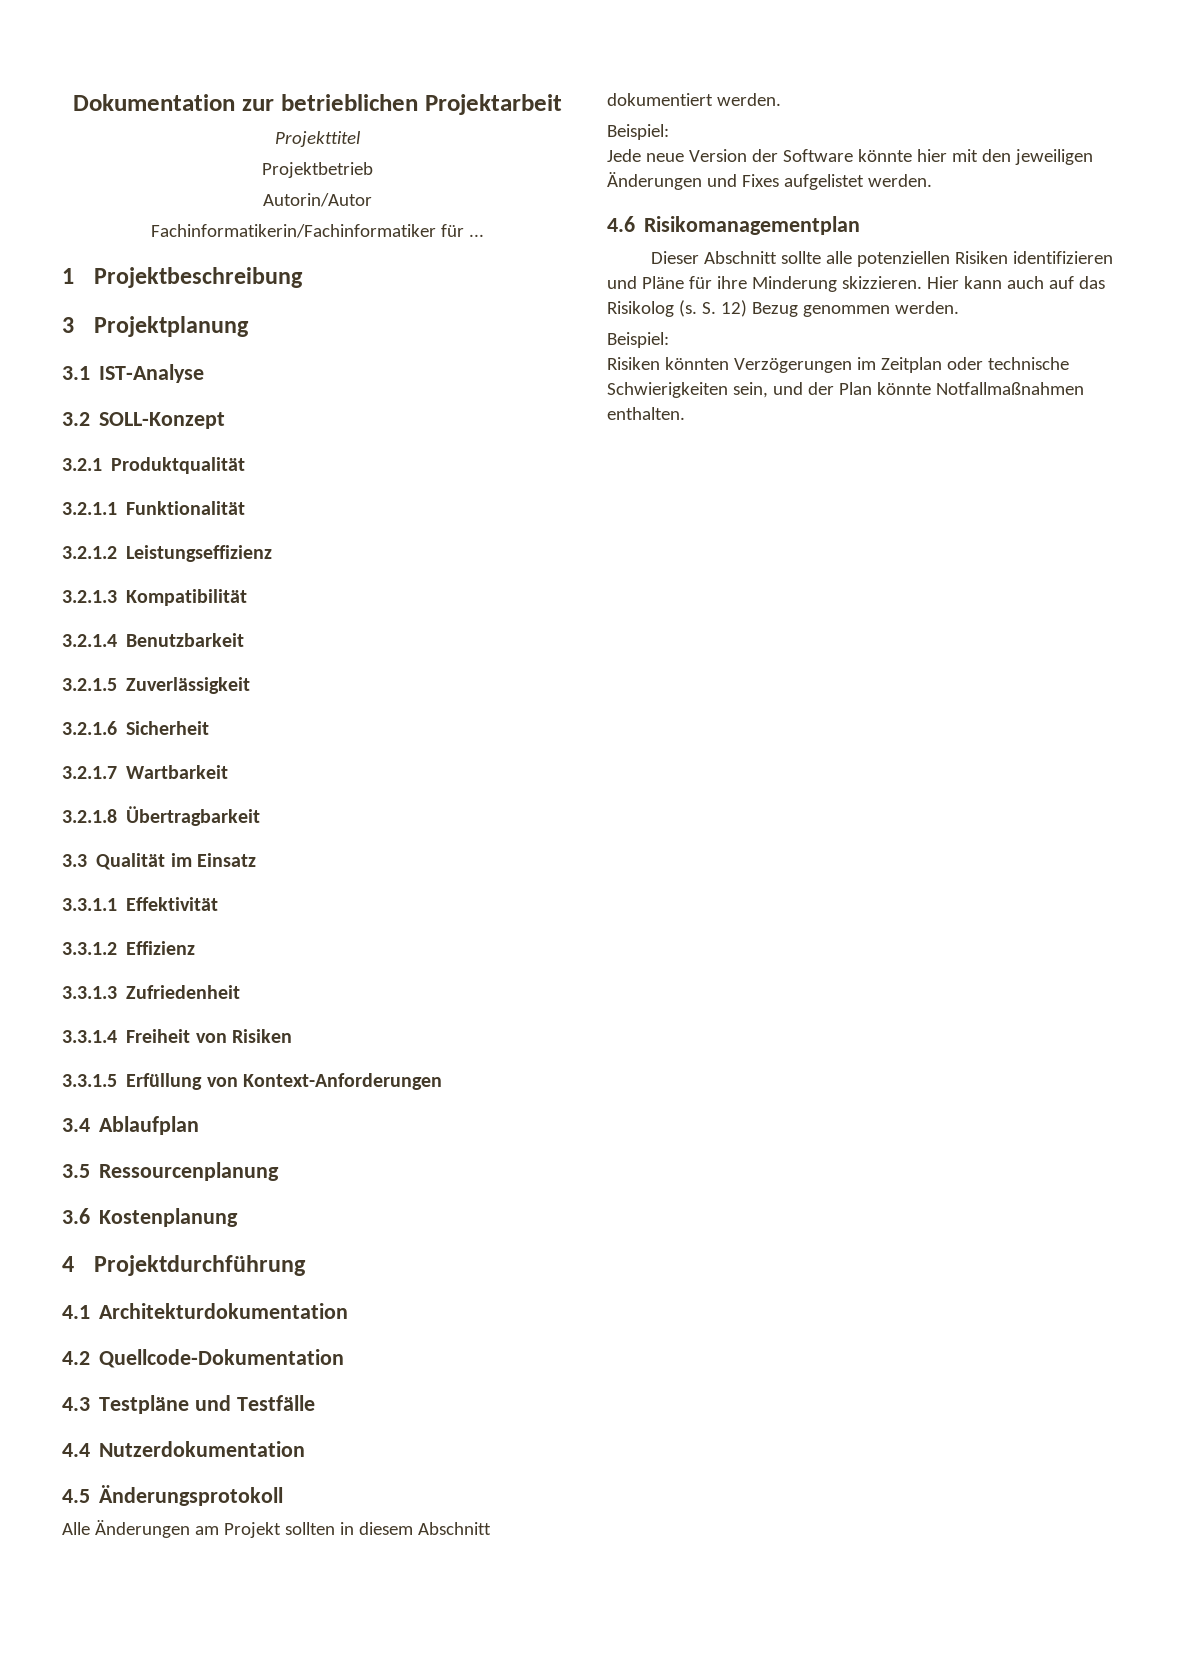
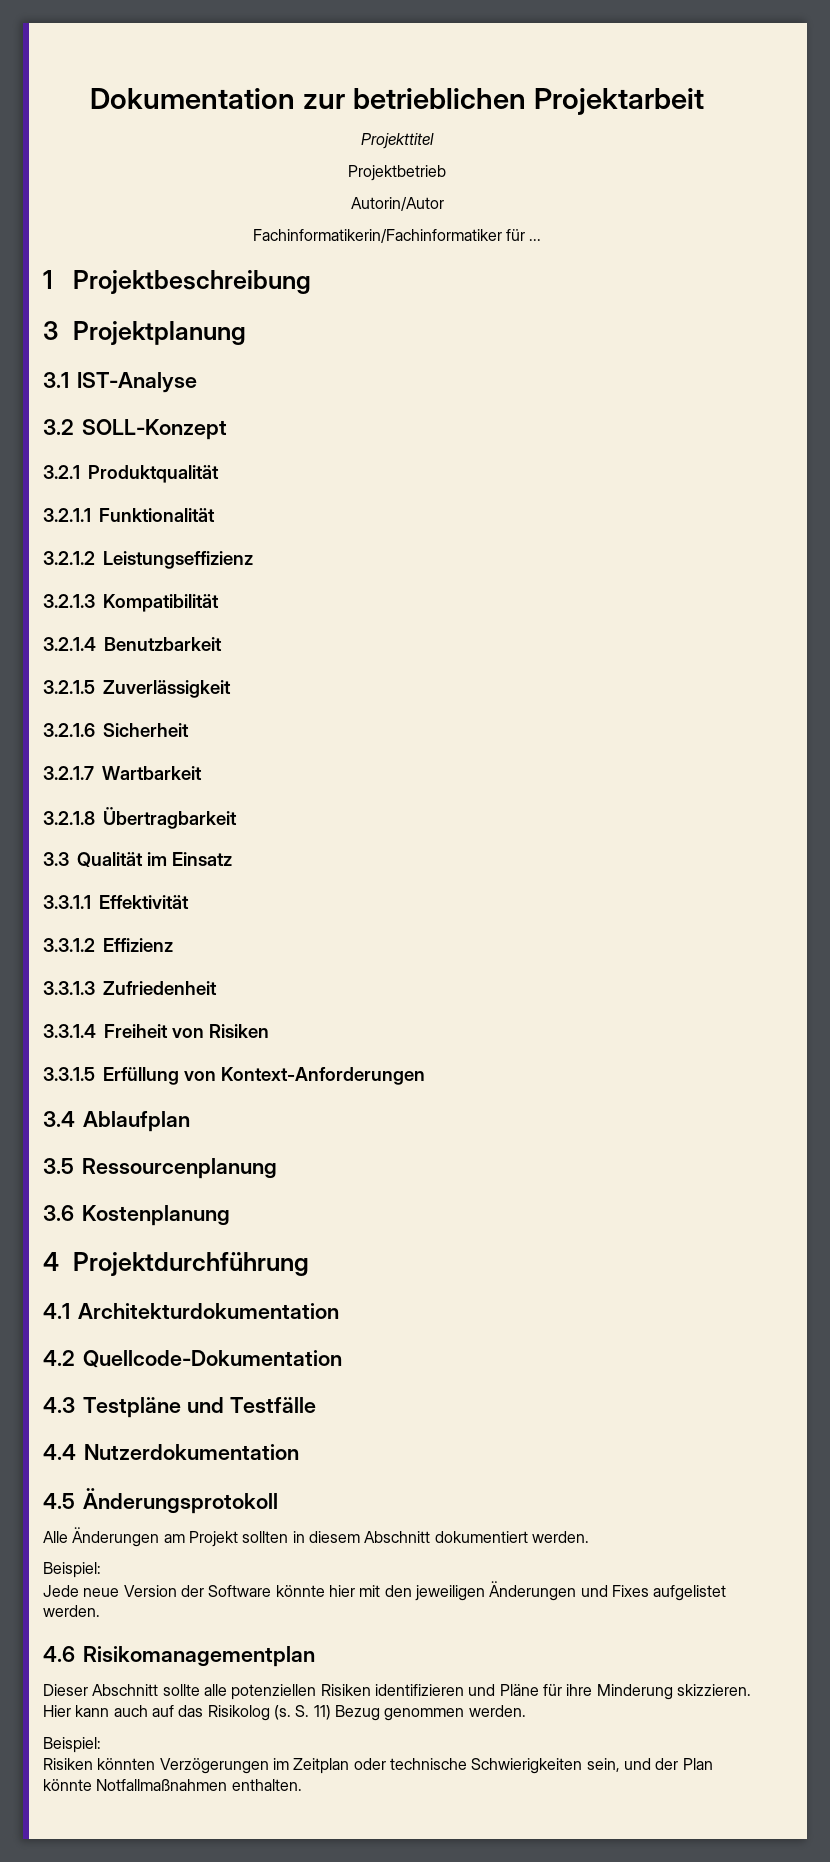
[720,300,747,317] 12) -> [313,1705,331,1720] 11)

